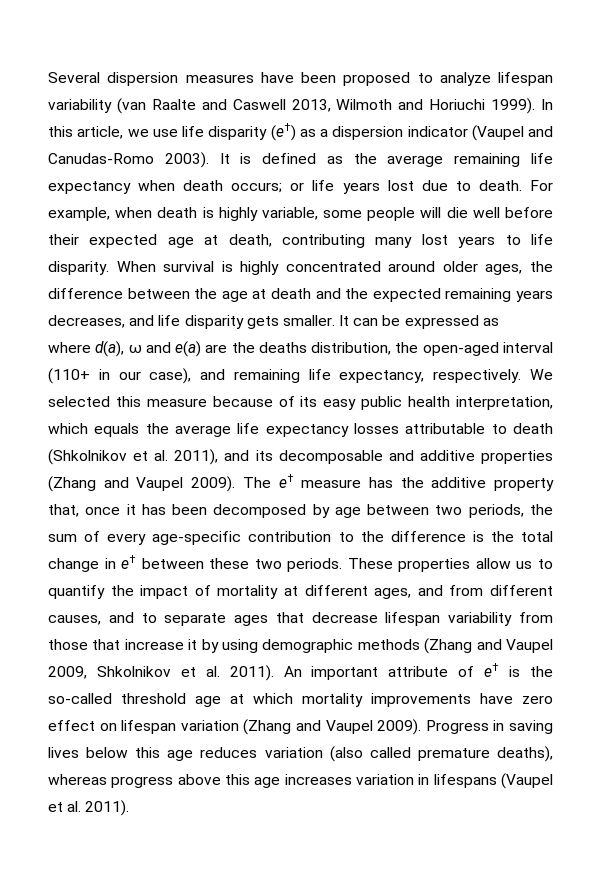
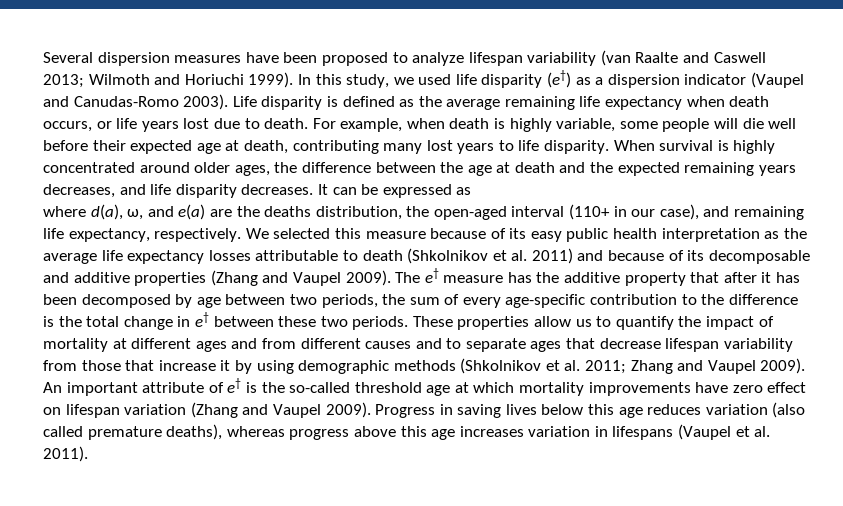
[291,99,331,112] 2013, -> [43,74,84,88] 2013;
[77,126,178,139] article, we use -> [346,74,452,88] study, we used
[219,153,230,164] It -> [232,96,323,110] Life disparity
[231,182,283,193] occurs; -> [43,121,92,132] occurs,
[246,315,335,329] gets smaller. -> [241,184,314,195] decreases.
[128,345,142,353] ω -> [127,209,144,220] ω,
[456,396,554,410] [48,423,140,437] interpretation, which equals -> [661,228,780,242] interpretation as
[174,449,250,465] 2011), and -> [531,248,684,264] 2011) and because of
[48,504,121,517] that, once -> [690,272,757,283] that after
[374,588,412,599] ages, -> [195,341,227,352] ages
[48,615,101,625] causes, -> [365,341,412,349] causes
[424,638,553,654] [48,665,274,681] (Zhang and Vaupel 2009, Shkolnikov et al. 2011). -> [460,358,806,374] (Shkolnikov et al. 2011; Zhang and Vaupel 2009).

